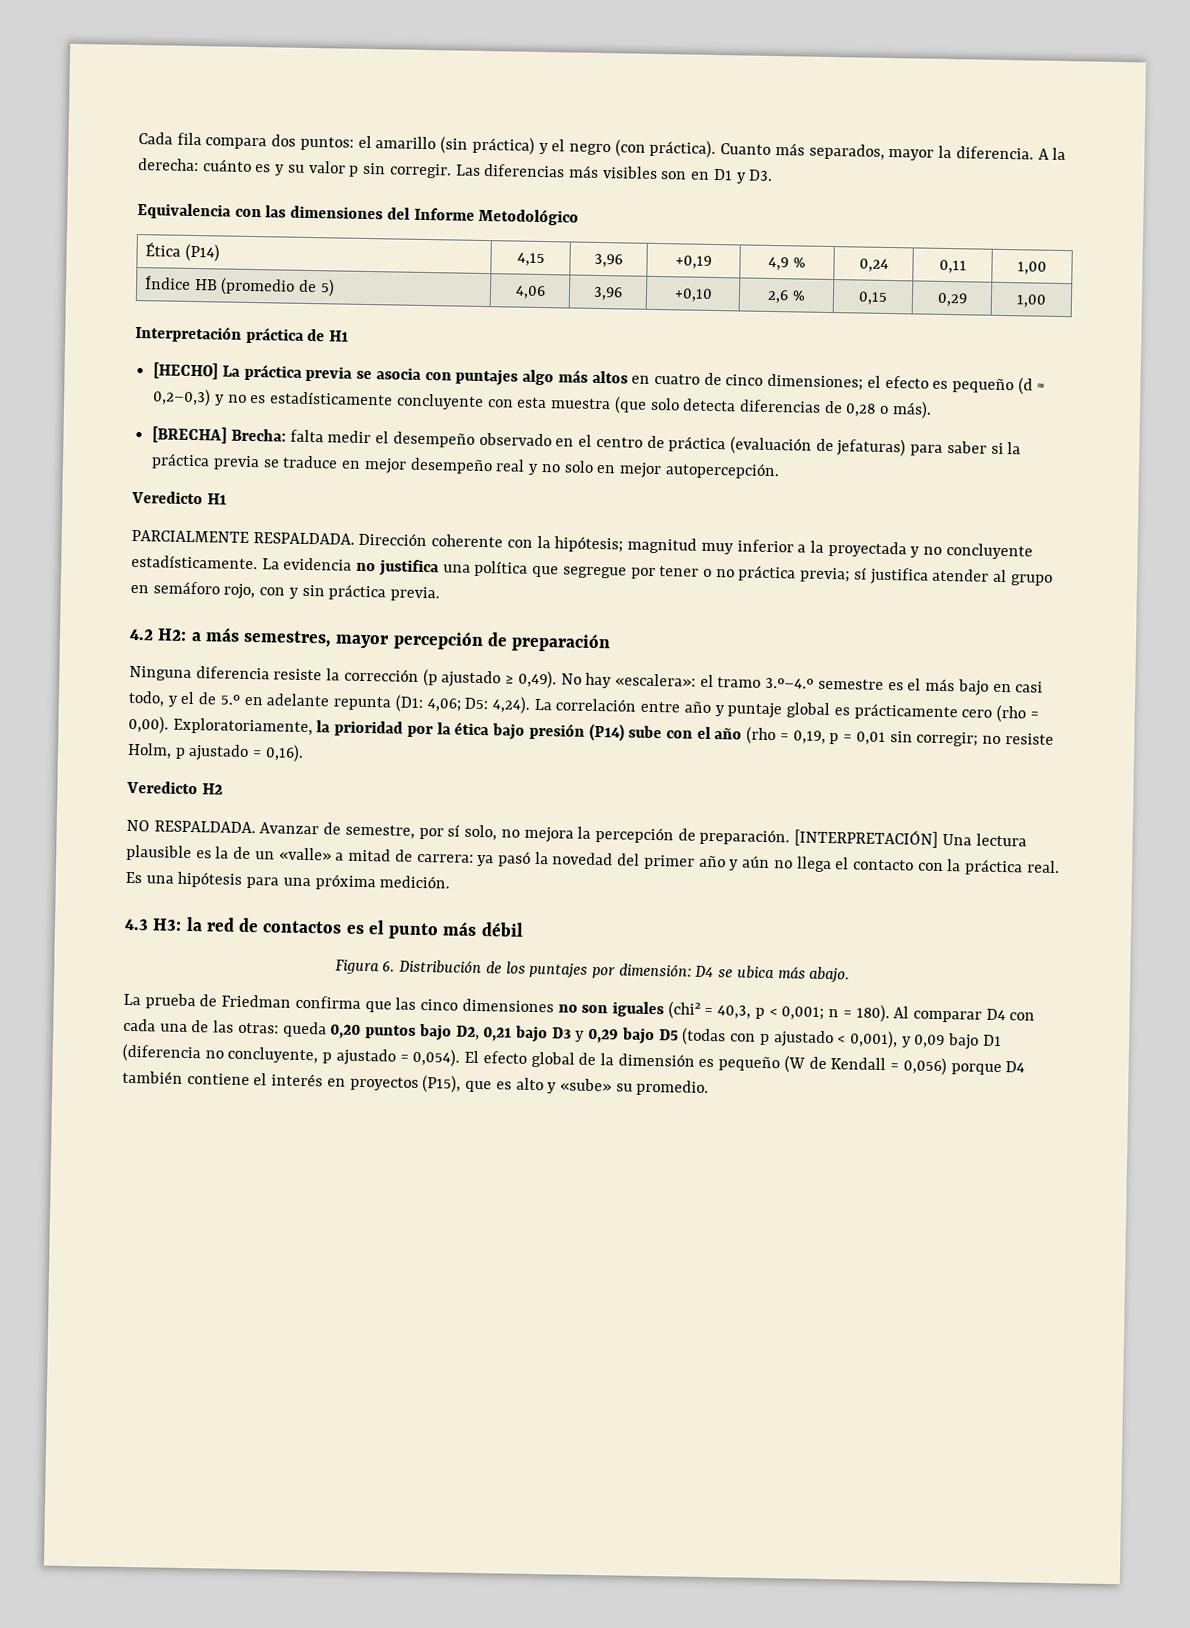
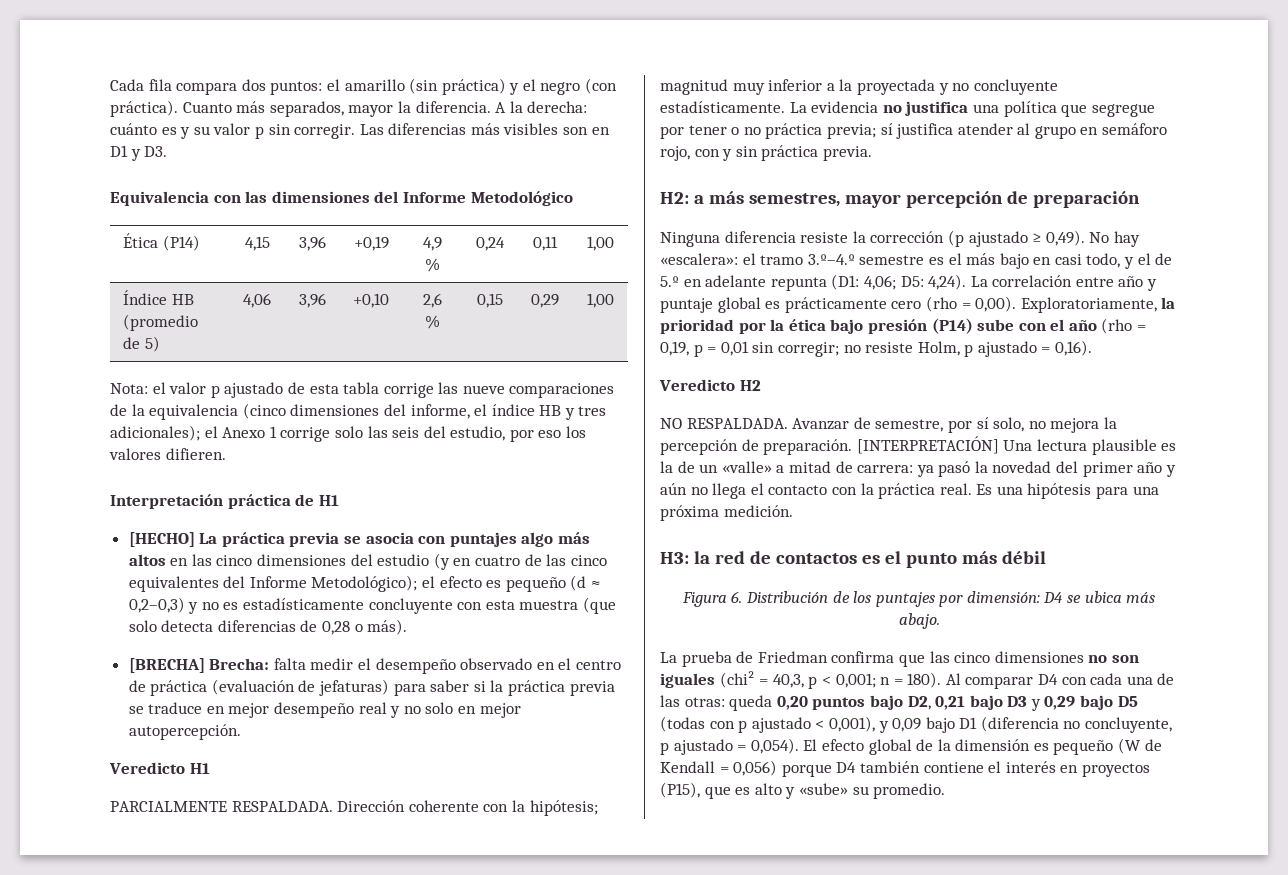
(1047, 301) none -> [110,382,615,398] [110,403,607,420] [110,425,587,442] [109,448,226,460] // Nota: el valor p ajustado de esta tabla corrige las nueve comparaciones de la equivalencia (cinco dimensiones del informe, el índice HB y tres adicionales); el Anexo 1 corrige solo las seis del estudio, por eso los valores difieren.
[653,372,864,391] cuatro de cinco dimensiones; -> [191,553,607,570] [128,575,418,592] las cinco dimensiones del estudio (y en cuatro de las cinco equivalentes del Informe Metodológico);
[129,628,154,641] 4.2 -> (872, 153) none
[124,918,149,931] 4.3 -> (793, 511) none

